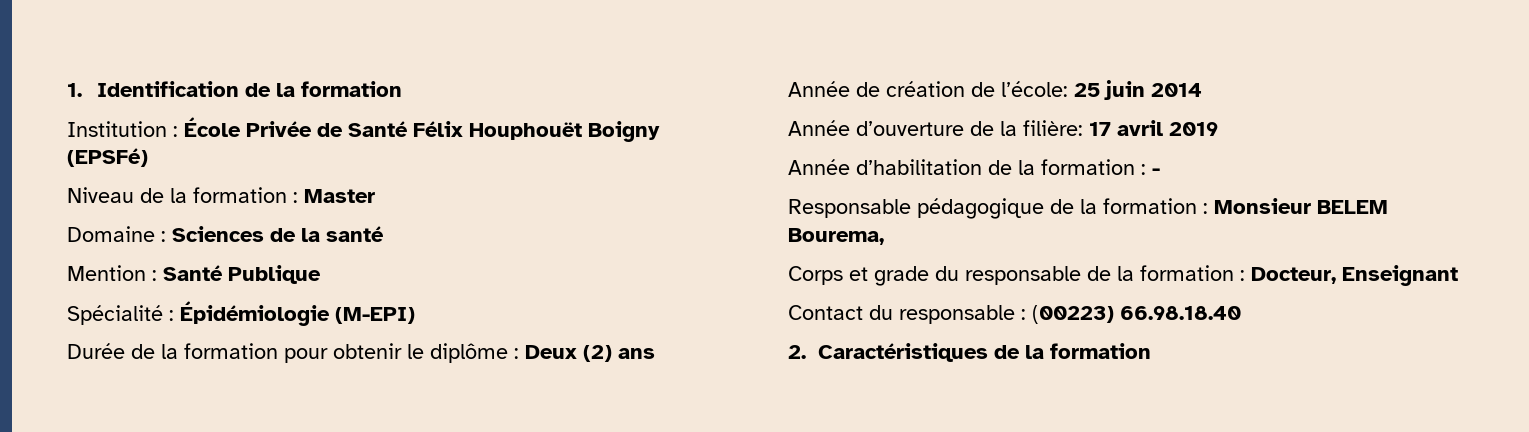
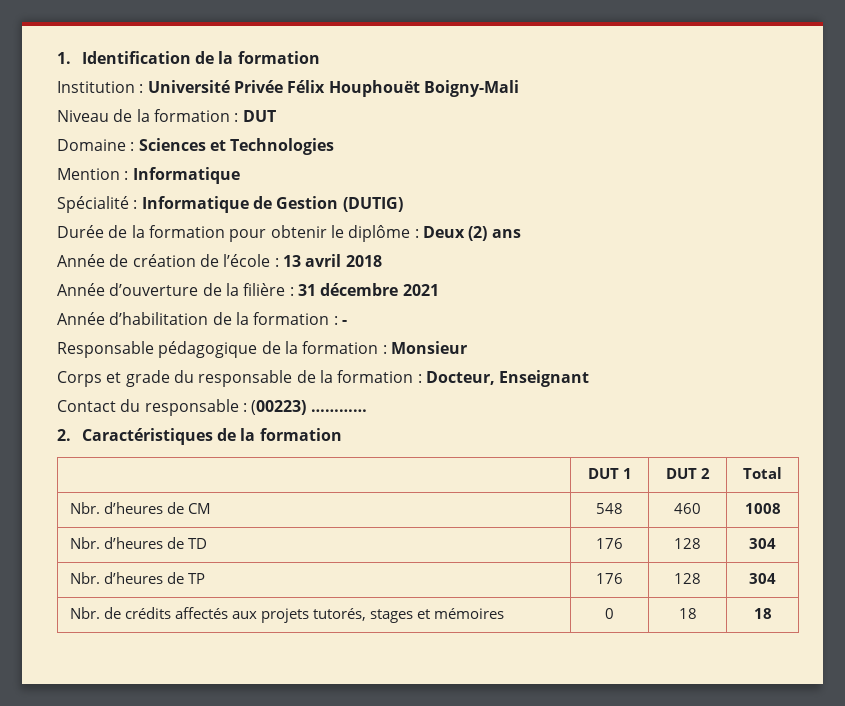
[184,117,660,142] [67,148,148,167] École Privée de Santé Félix Houphouët Boigny (EPSFé) -> [147,80,519,97] Université Privée Félix Houphouët Boigny-Mali
[304,189,375,203] Master -> [242,110,276,122] DUT
[270,226,384,242] de la santé -> [209,138,335,155] et Technologies
[163,265,321,284] Santé Publique -> [132,167,240,184] Informatique
[180,301,415,326] Épidémiologie (M-EPI) -> [141,196,403,213] Informatique de Gestion (DUTIG)
[1001,80,1202,100] l’école: 25 juin 2014 -> [223,254,382,267] l’école : 13 avril 2018
[1023,120,1218,136] filière: 17 avril 2019 -> [243,283,439,296] filière : 31 décembre 2021
[1317,200,1388,214] [788,228,884,245] BELEM Bourema, -> (467, 347) none
[1120,306,1241,320] 66.98.18.40 -> [310,409,367,412] …………
(1151, 351) none -> [587,468,632,479] [665,468,710,479] [743,467,783,479] [69,502,211,514] [596,503,623,514] [674,503,701,514] [744,503,781,514] [69,537,207,549] [596,538,623,549] [674,538,701,549] [749,538,776,549] [69,572,205,584] [596,573,623,584] [674,573,701,584] [749,573,776,584] [69,607,504,623] [605,608,614,619] [678,608,697,619] [753,608,772,619] // | DUT 1 | DUT 2 | Total // Nbr. d’heures de CM | 548 | 460 | 1008 // Nbr. d’heures de TD | 176 | 128 | 304 // Nbr. d’heures de TP | 176 | 128 | 304 // Nbr. de crédits affectés aux projets tutorés, stages et mémoires | 0 | 18 | 18

